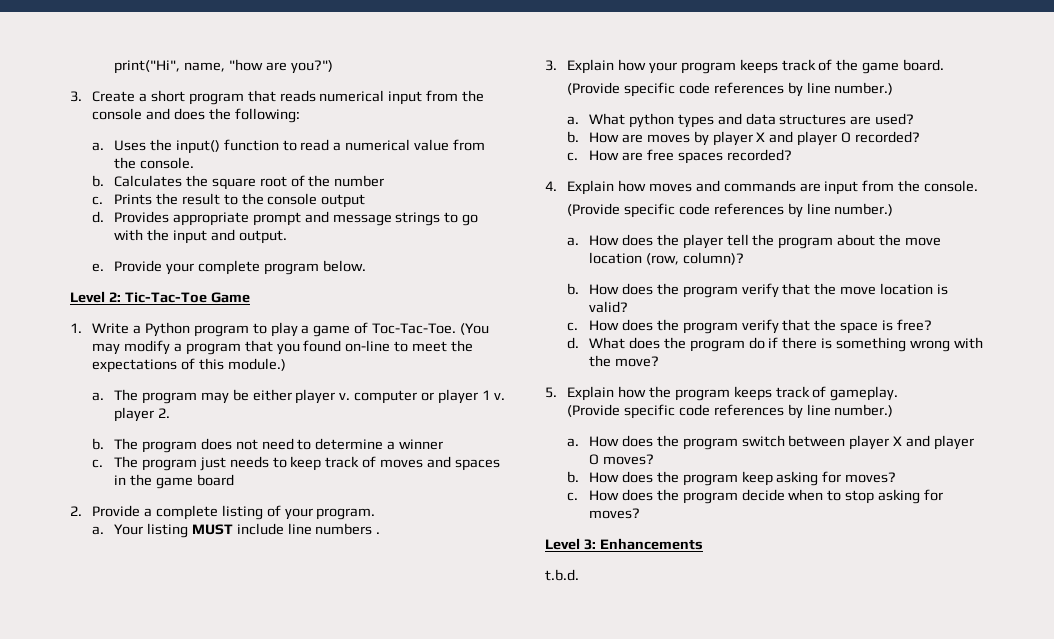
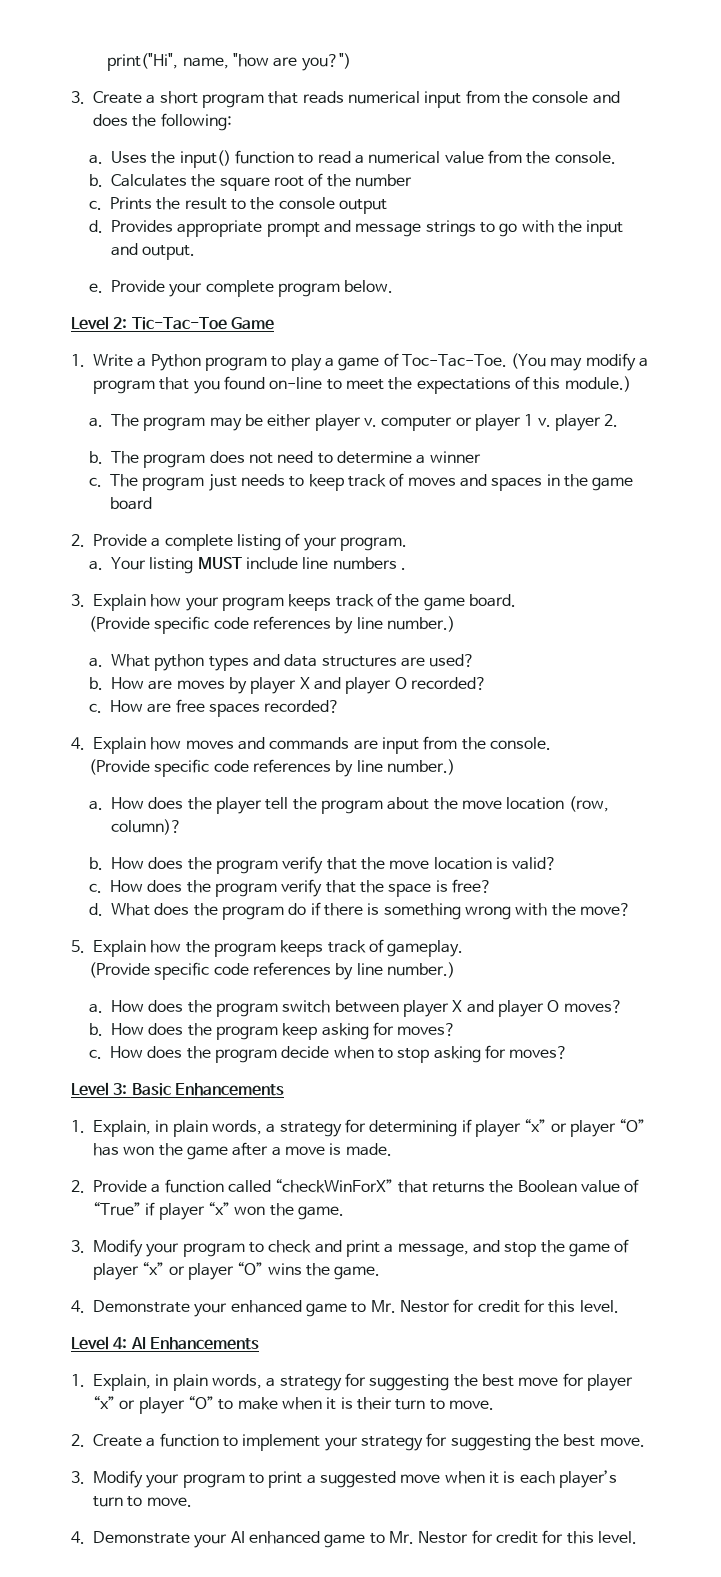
[599,538,703,550] [545,569,579,581] Enhancements // t.b.d. -> [131,1083,284,1096] [71,1119,646,1137] [93,1142,392,1160] [71,1179,640,1193] [93,1202,344,1220] [71,1239,630,1257] [93,1262,381,1280] [71,1299,619,1317] [71,1336,259,1350] [71,1373,633,1391] [93,1396,494,1414] [71,1433,645,1451] [71,1470,617,1488] [93,1496,192,1507] [71,1530,637,1548] Basic Enhancements // 1. Explain, in plain words, a strategy for determining if player “x” or player “O” has won the game after a move is made. // 2. Provide a function called “checkWinForX” that returns the Boolean value of “True” if player “x” won the game. // 3. Modify your program to check and print a message, and stop the game of player “x” or player “O” wins the game. // 4. Demonstrate your enhanced game to Mr. Nestor for credit for this level. // Level 4: AI Enhancements // 1. Explain, in plain words, a strategy for suggesting the best move for player “x” or player “O” to make when it is their turn to move. // 2. Create a function to implement your strategy for suggesting the best move. // 3. Modify your program to print a suggested move when it is each player’s turn to move. // 4. Demonstrate your AI enhanced game to Mr. Nestor for credit for this level.

